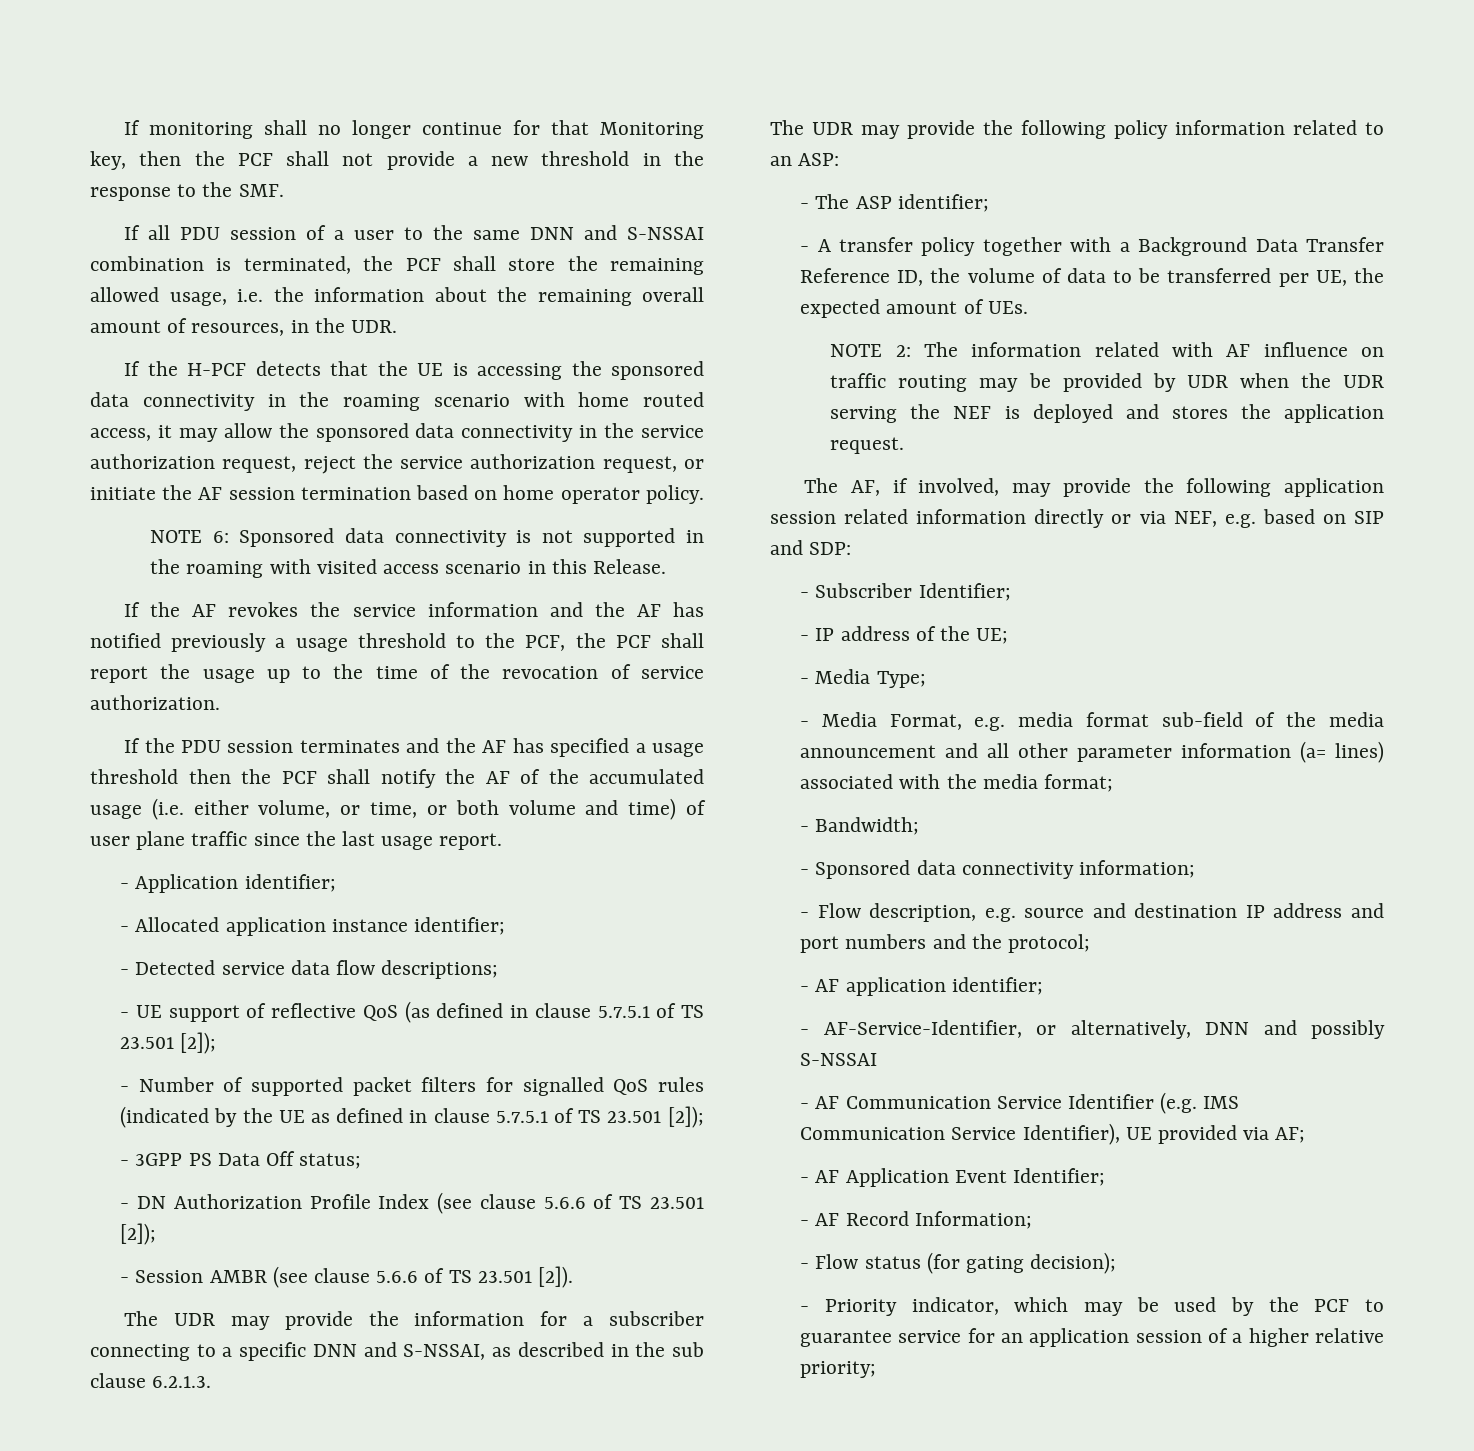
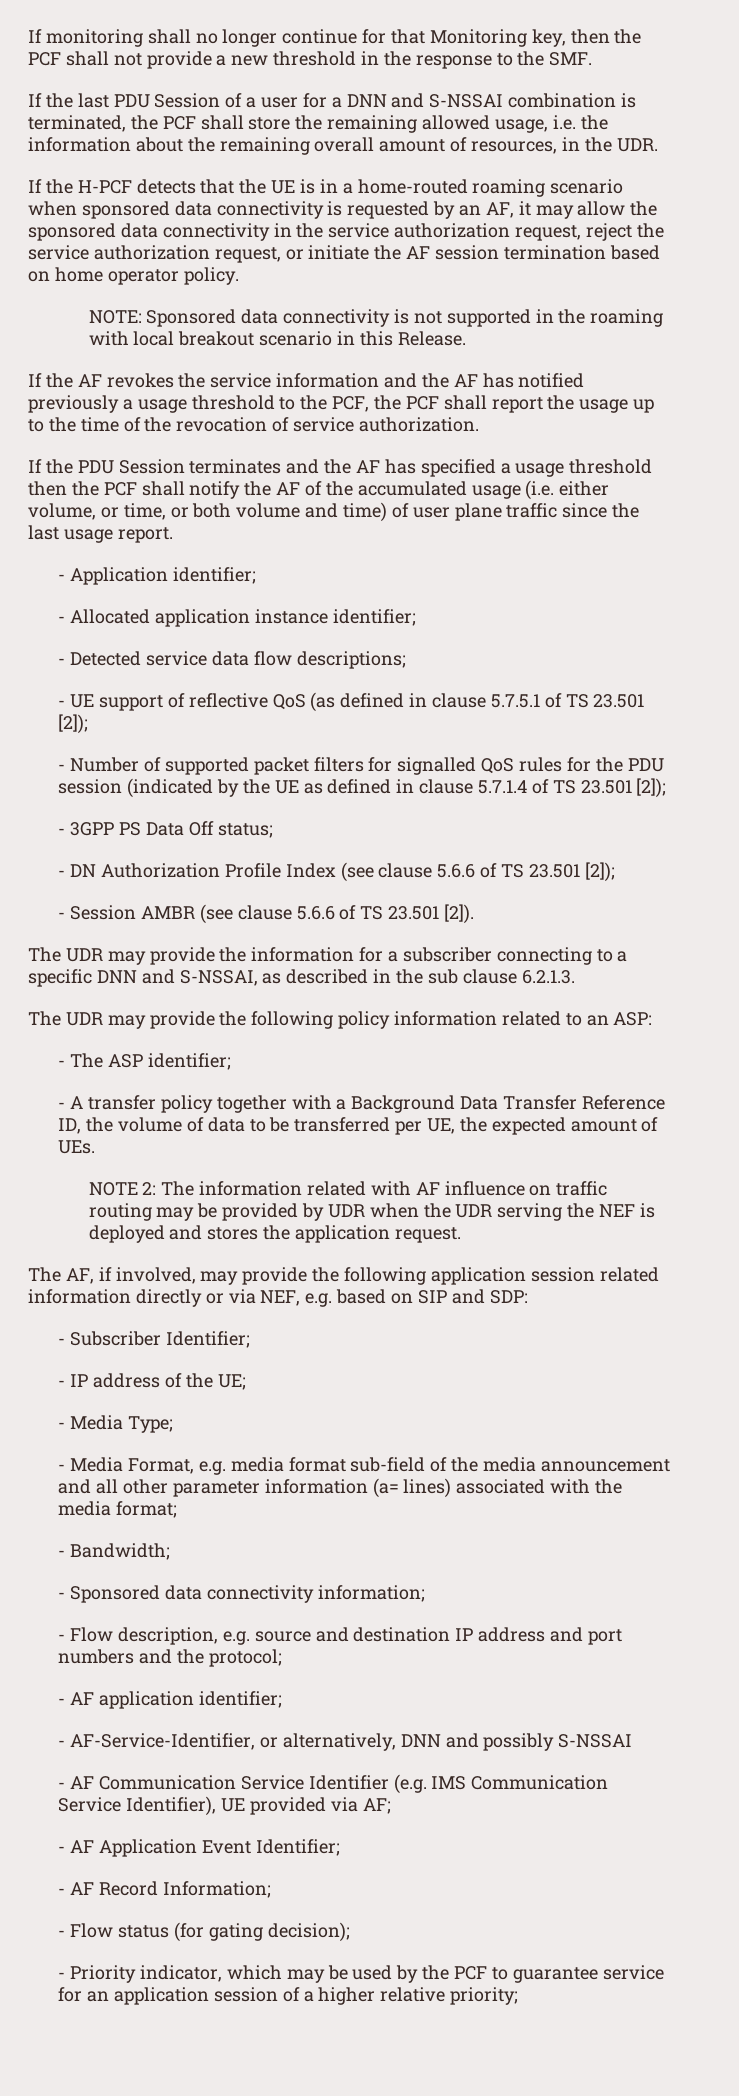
[148,225,521,240] all PDU session of a user to the same -> [45,93,342,108] the last PDU Session of a user for a
[477,361,705,380] [90,392,704,411] [90,428,151,441] accessing the sponsored data connectivity in the roaming scenario with home routed access, -> [319,179,624,197] [28,201,514,219] in a home-routed roaming scenario when sponsored data connectivity is requested by an AF,
[150,530,229,543] NOTE 6: -> [88,310,142,324] NOTE:
[316,559,440,574] visited access -> [133,331,255,346] local breakout
[227,740,294,753] session -> [118,459,185,474] Session
(704, 1084) none -> [566,757,664,772] [58,779,123,794] for the PDU session
[495,1111,548,1123] 5.7.5.1 -> [478,780,528,794] 5.7.1.4

